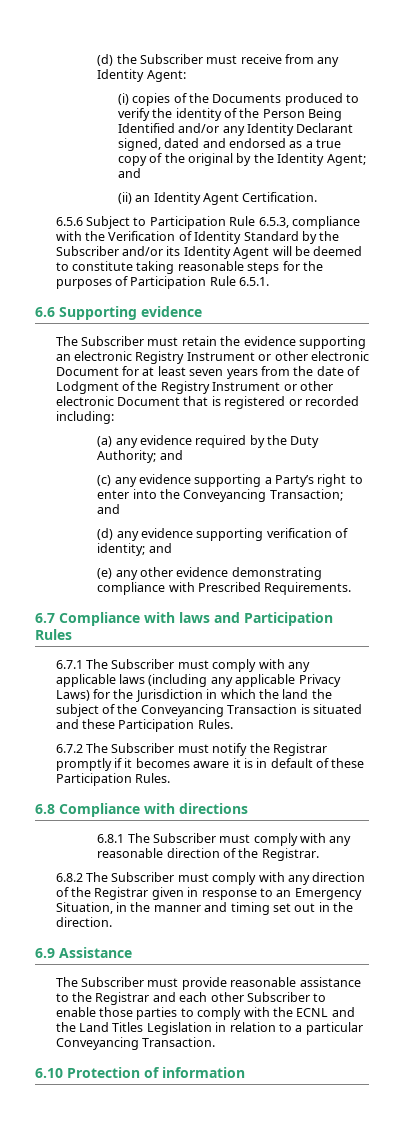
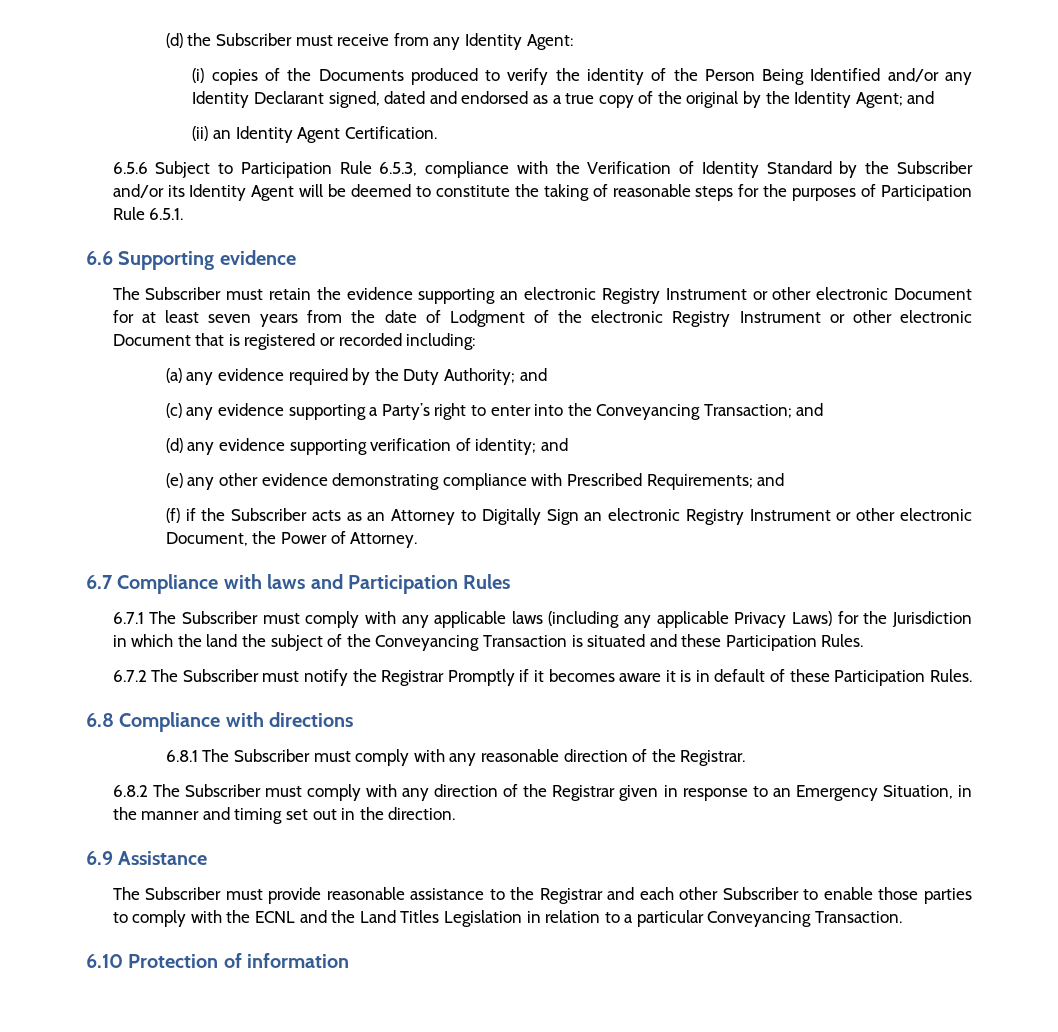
[136,261,175,274] taking -> [514,184,608,201] the taking of
(158, 386) none -> [591,310,664,323] electronic
[264,582,352,595] Requirements. -> [646,473,785,490] [165,508,972,525] [165,531,418,548] Requirements; and // (f) if the Subscriber acts as an Attorney to Digitally Sign an electronic Registry Instrument or other electronic Document, the Power of Attorney.
[55,758,112,771] promptly -> [447,669,515,686] Promptly

